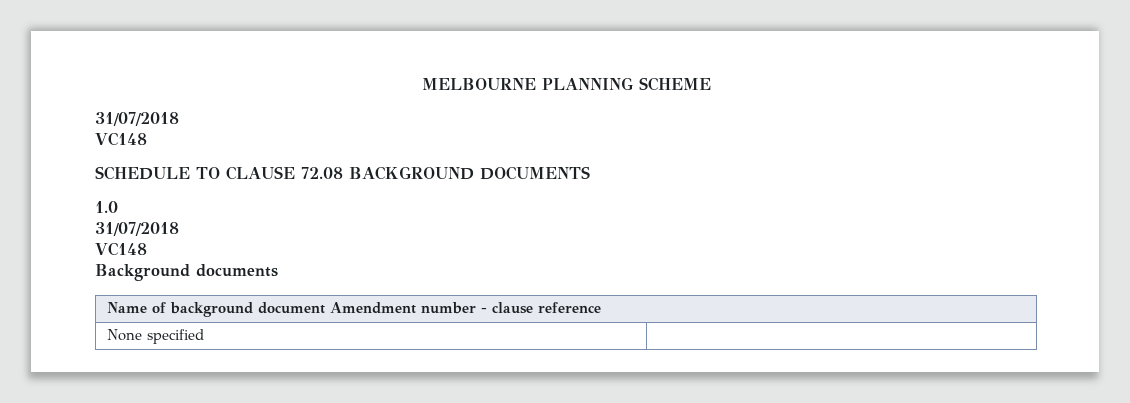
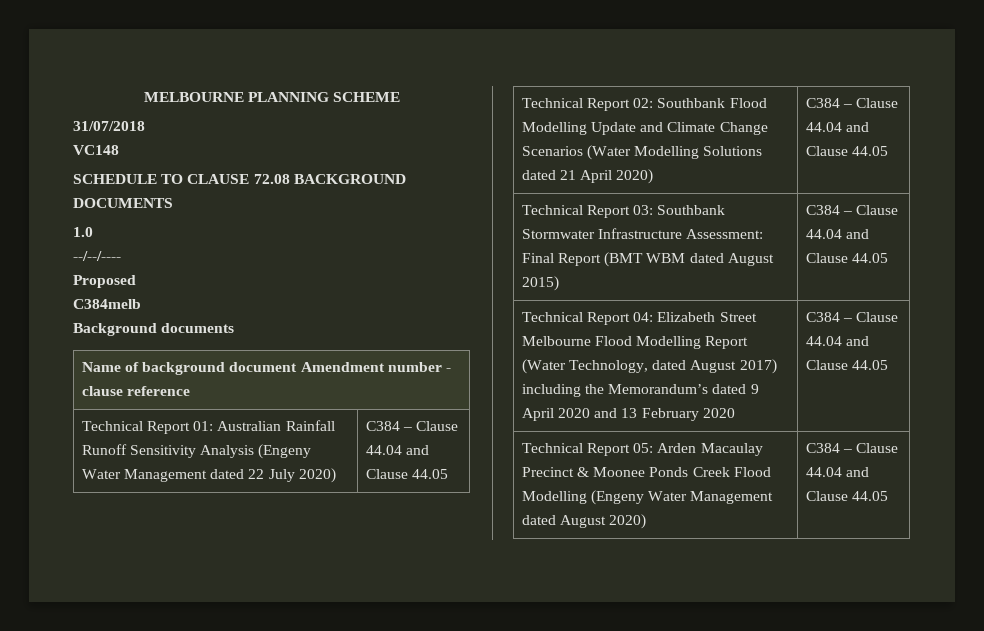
[95,222,179,236] [95,242,147,256] 31/07/2018 // VC148 -> [73,251,121,261] [73,275,136,288] [73,299,141,309] --/--/---- // Proposed // C384melb
[107,329,205,344] None specified | -> [81,420,335,434] [81,444,312,459] [81,468,336,483] [365,421,459,431] [365,445,429,455] [365,469,448,479] [521,98,767,111] [521,122,768,135] [521,145,763,160] [521,169,654,184] [805,98,899,108] [805,122,869,132] [805,146,888,156] [521,205,726,218] [521,228,764,239] [521,252,774,267] [521,276,559,291] [805,205,899,215] [805,229,869,239] [805,253,888,263] [521,312,757,325] [521,336,749,349] [521,359,777,374] [521,384,759,397] [521,408,735,421] [805,312,899,322] [805,336,869,346] [805,360,888,370] [521,443,763,456] [521,467,771,477] [521,490,774,505] [521,514,647,529] [805,443,899,453] [805,467,869,477] [805,491,888,501] Technical Report 01: Australian Rainfall Runoff Sensitivity Analysis (Engeny Water Management dated 22 July 2020) | C384 – Clause 44.04 and Clause 44.05 // Technical Report 02: Southbank Flood Modelling Update and Climate Change Scenarios (Water Modelling Solutions dated 21 April 2020) | C384 – Clause 44.04 and Clause 44.05 // Technical Report 03: Southbank Stormwater Infrastructure Assessment: Final Report (BMT WBM dated August 2015) | C384 – Clause 44.04 and Clause 44.05 // Technical Report 04: Elizabeth Street Melbourne Flood Modelling Report (Water Technology, dated August 2017) including the Memorandum’s dated 9 April 2020 and 13 February 2020 | C384 – Clause 44.04 and Clause 44.05 // Technical Report 05: Arden Macaulay Precinct & Moonee Ponds Creek Flood Modelling (Engeny Water Management dated August 2020) | C384 – Clause 44.04 and Clause 44.05

